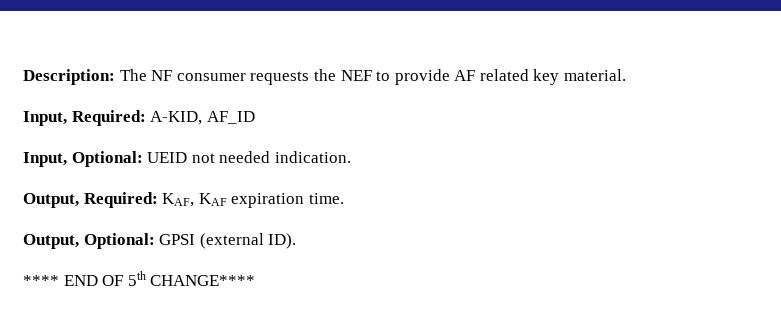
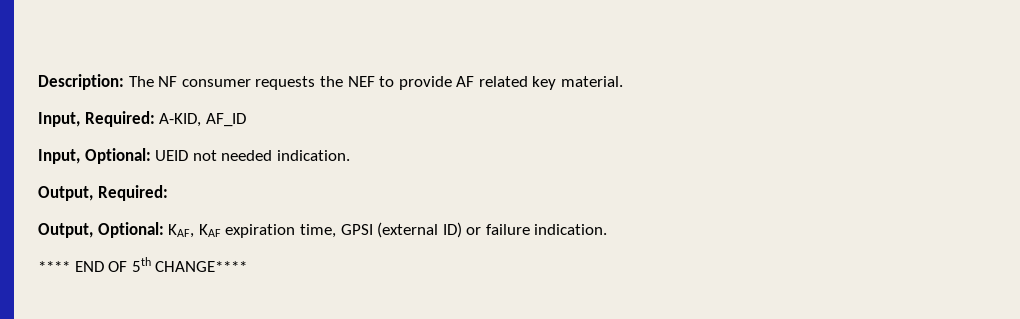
(158, 200) none -> [38,222,164,238] // Output, Optional:
[308,193,344,204] [23,233,297,249] time. // Output, Optional: GPSI (external ID). -> [299,222,608,238] time, GPSI (external ID) or failure indication.

